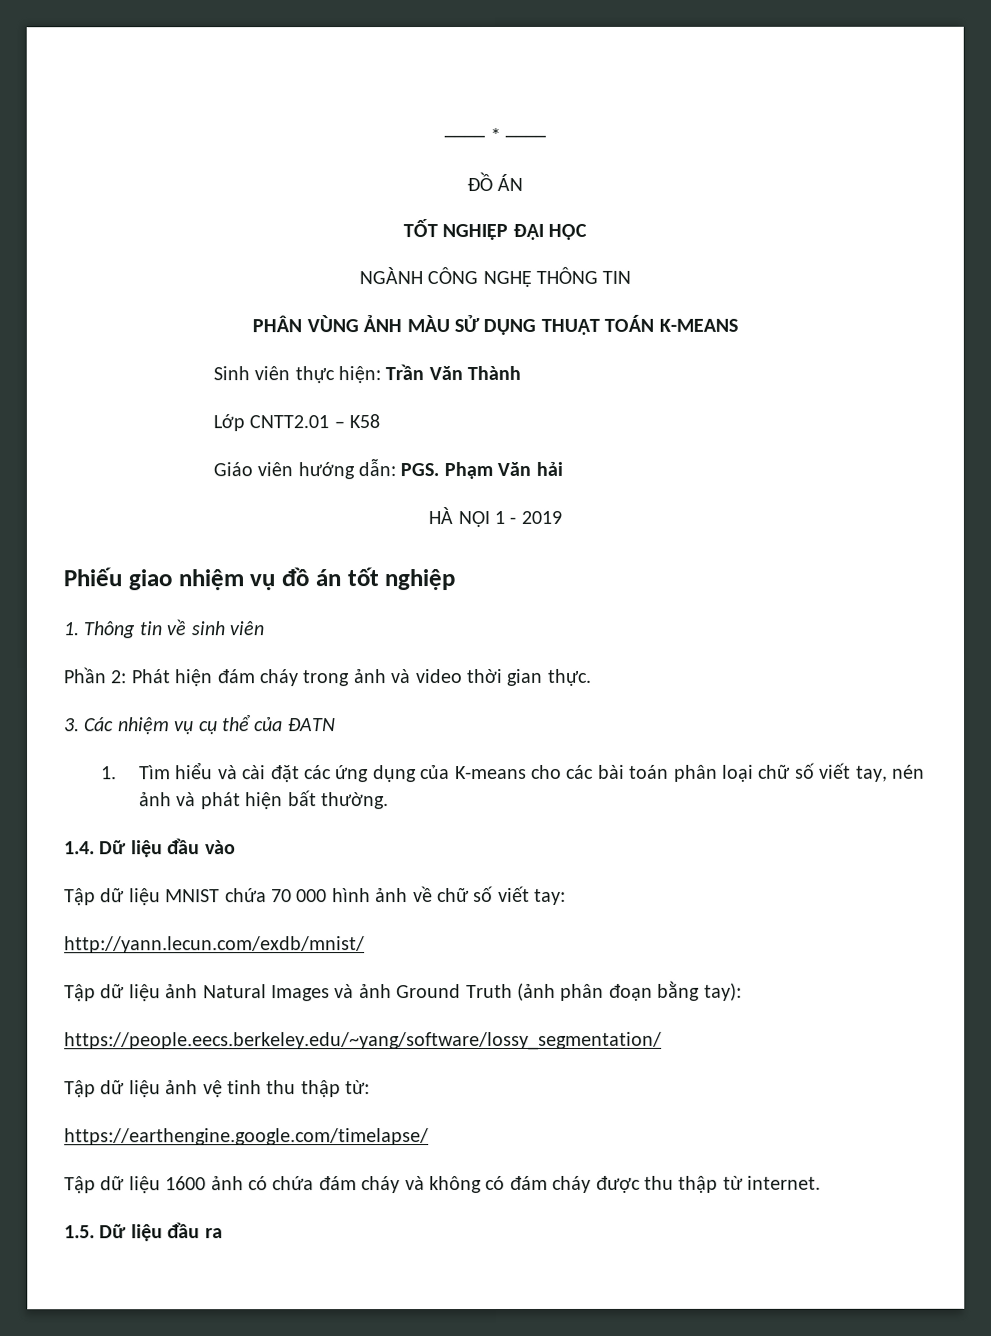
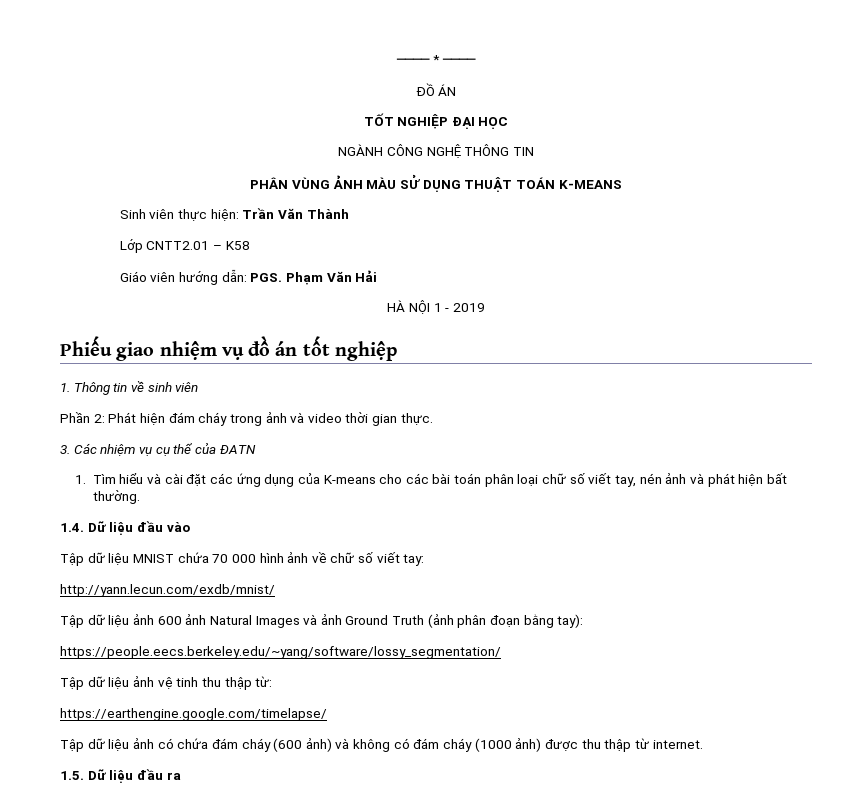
[535,461,563,476] hải -> [355,270,378,282] Hải
(199, 991) none -> [157,614,207,625] 600 ảnh
[165,1176,207,1191] 1600 -> (130, 745) none
(401, 1185) none -> [273,738,332,752] (600 ảnh)
(592, 1184) none -> [474,738,542,752] (1000 ảnh)

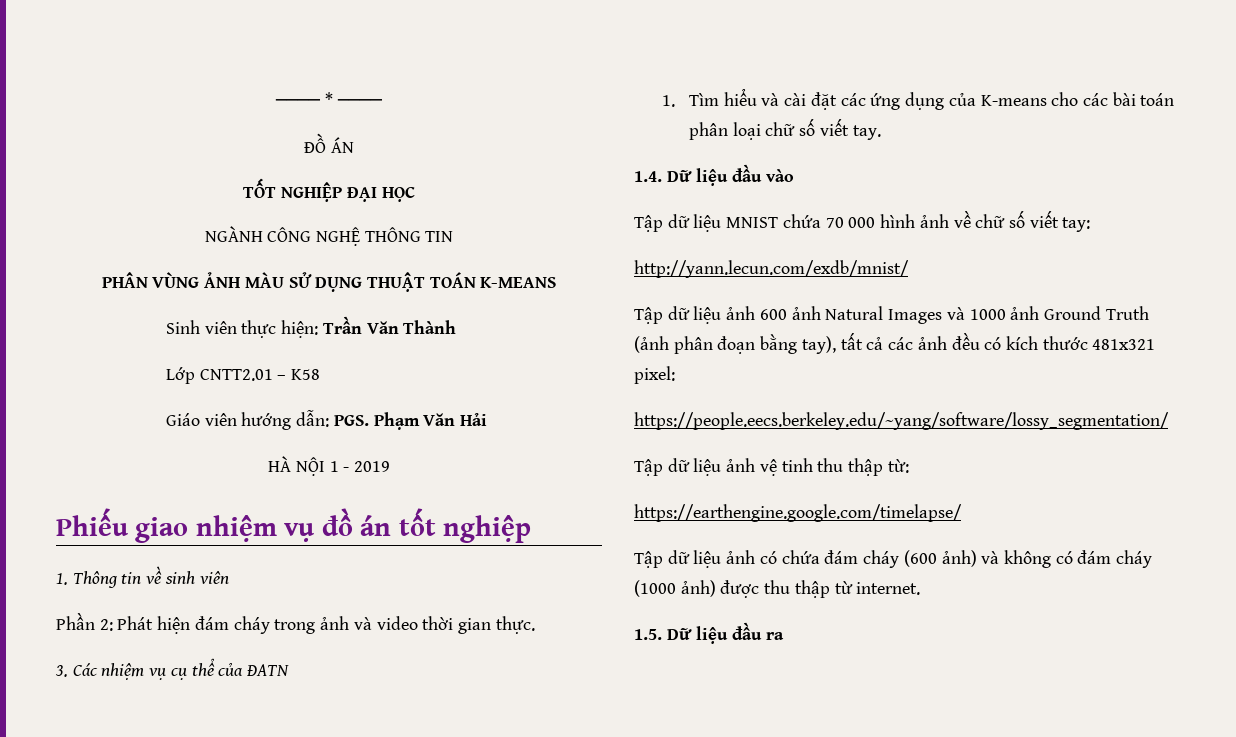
[614,473,787,487] [92,490,140,504] tay, nén ảnh và phát hiện bất thường. -> [852,125,881,140] tay.
(318, 619) none -> [969,309,1006,320] 1000
[557,614,584,628] tay): -> [801,332,1156,354] [634,366,675,384] tay), tất cả các ảnh đều có kích thước 481x321 pixel:

